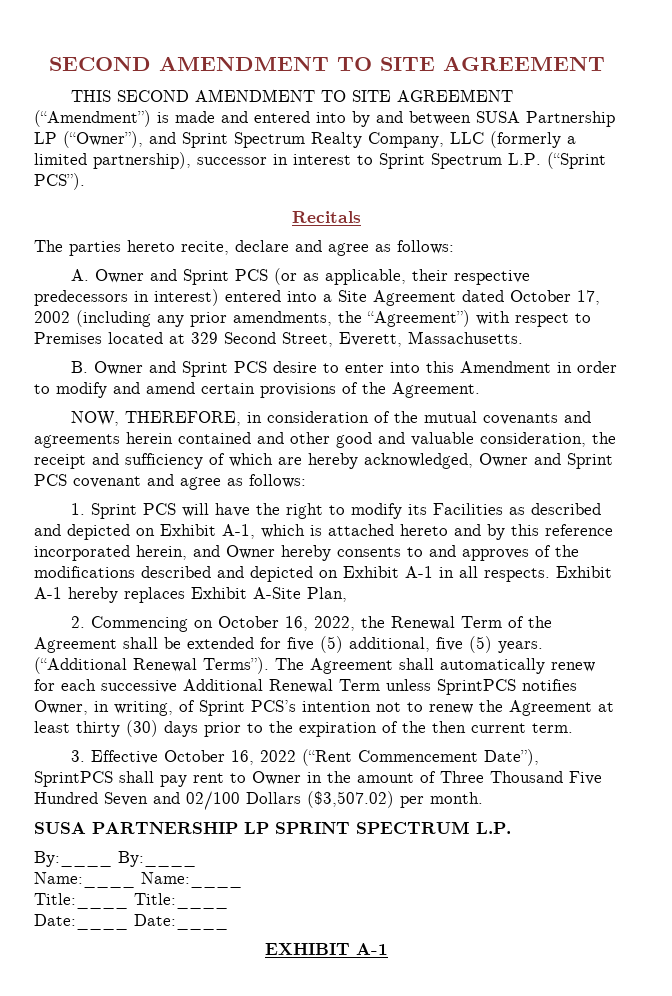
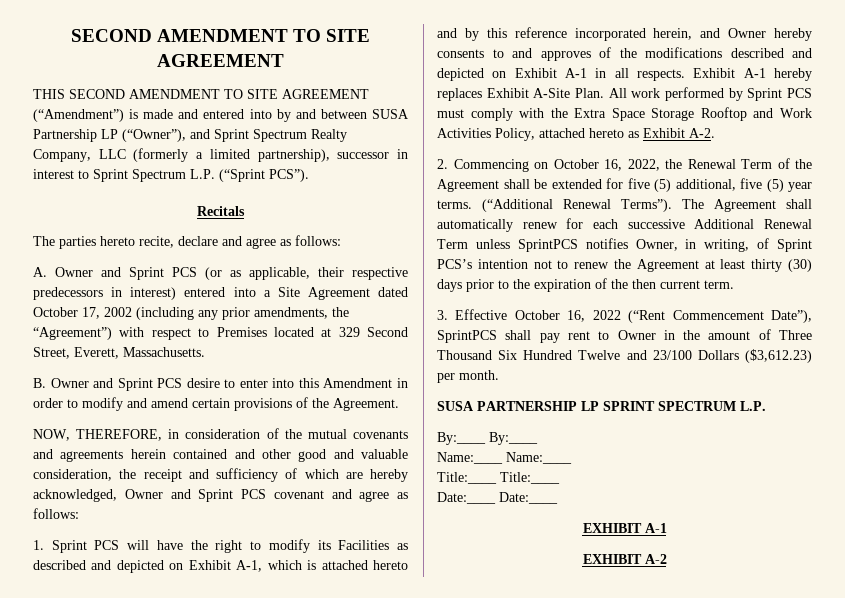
[307,587,347,602] Plan, -> [575,87,812,101] [437,107,812,121] [437,128,715,141] Plan. All work performed by Sprint PCS must comply with the Extra Space Storage Rooftop and Work Activities Policy, attached hereto as Exhibit A-2.
[498,641,543,653] years. -> [788,182,812,192] [437,200,472,209] year terms.
[569,771,602,785] [34,791,394,810] Five Hundred Seven and 02/100 Dollars ($3,507.02) -> [498,349,812,363] Six Hundred Twelve and 23/100 Dollars ($3,612.23)
(388, 949) none -> [582,554,667,564] // EXHIBIT A-2

